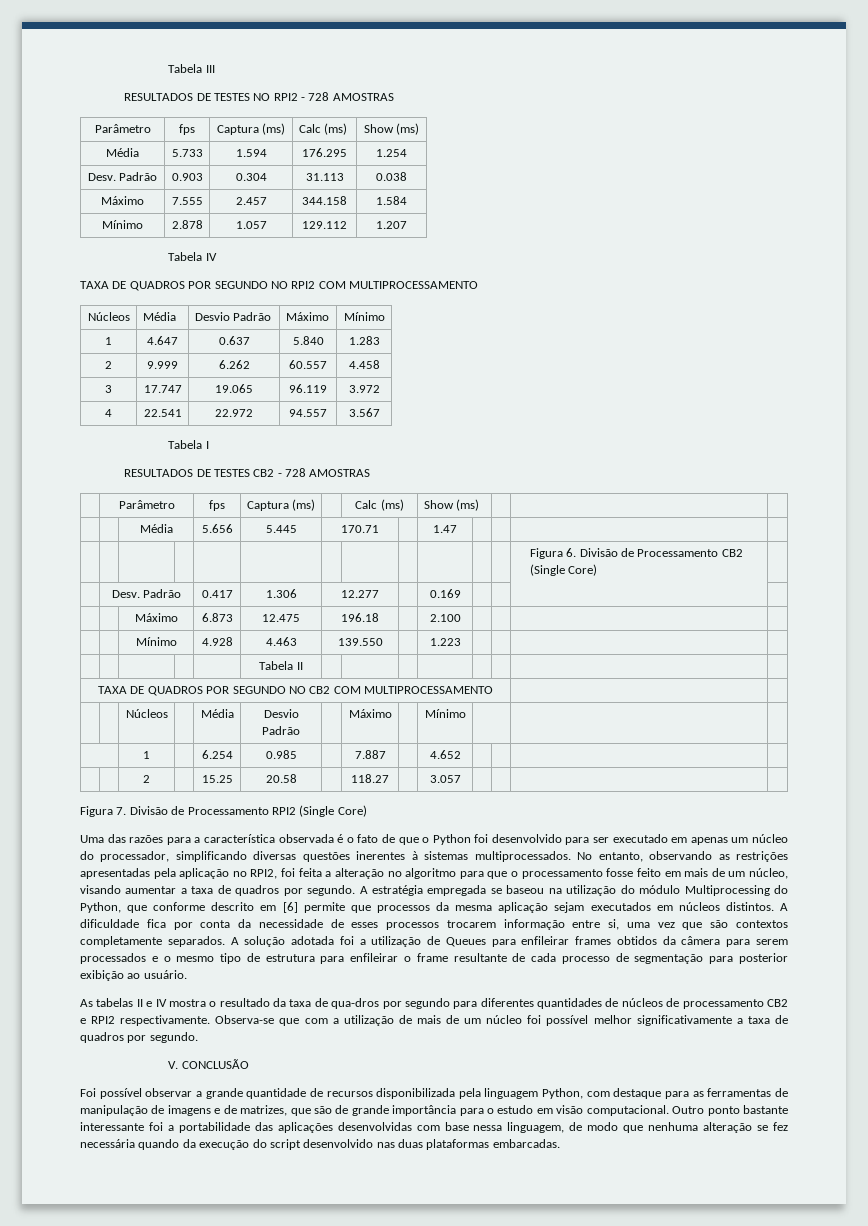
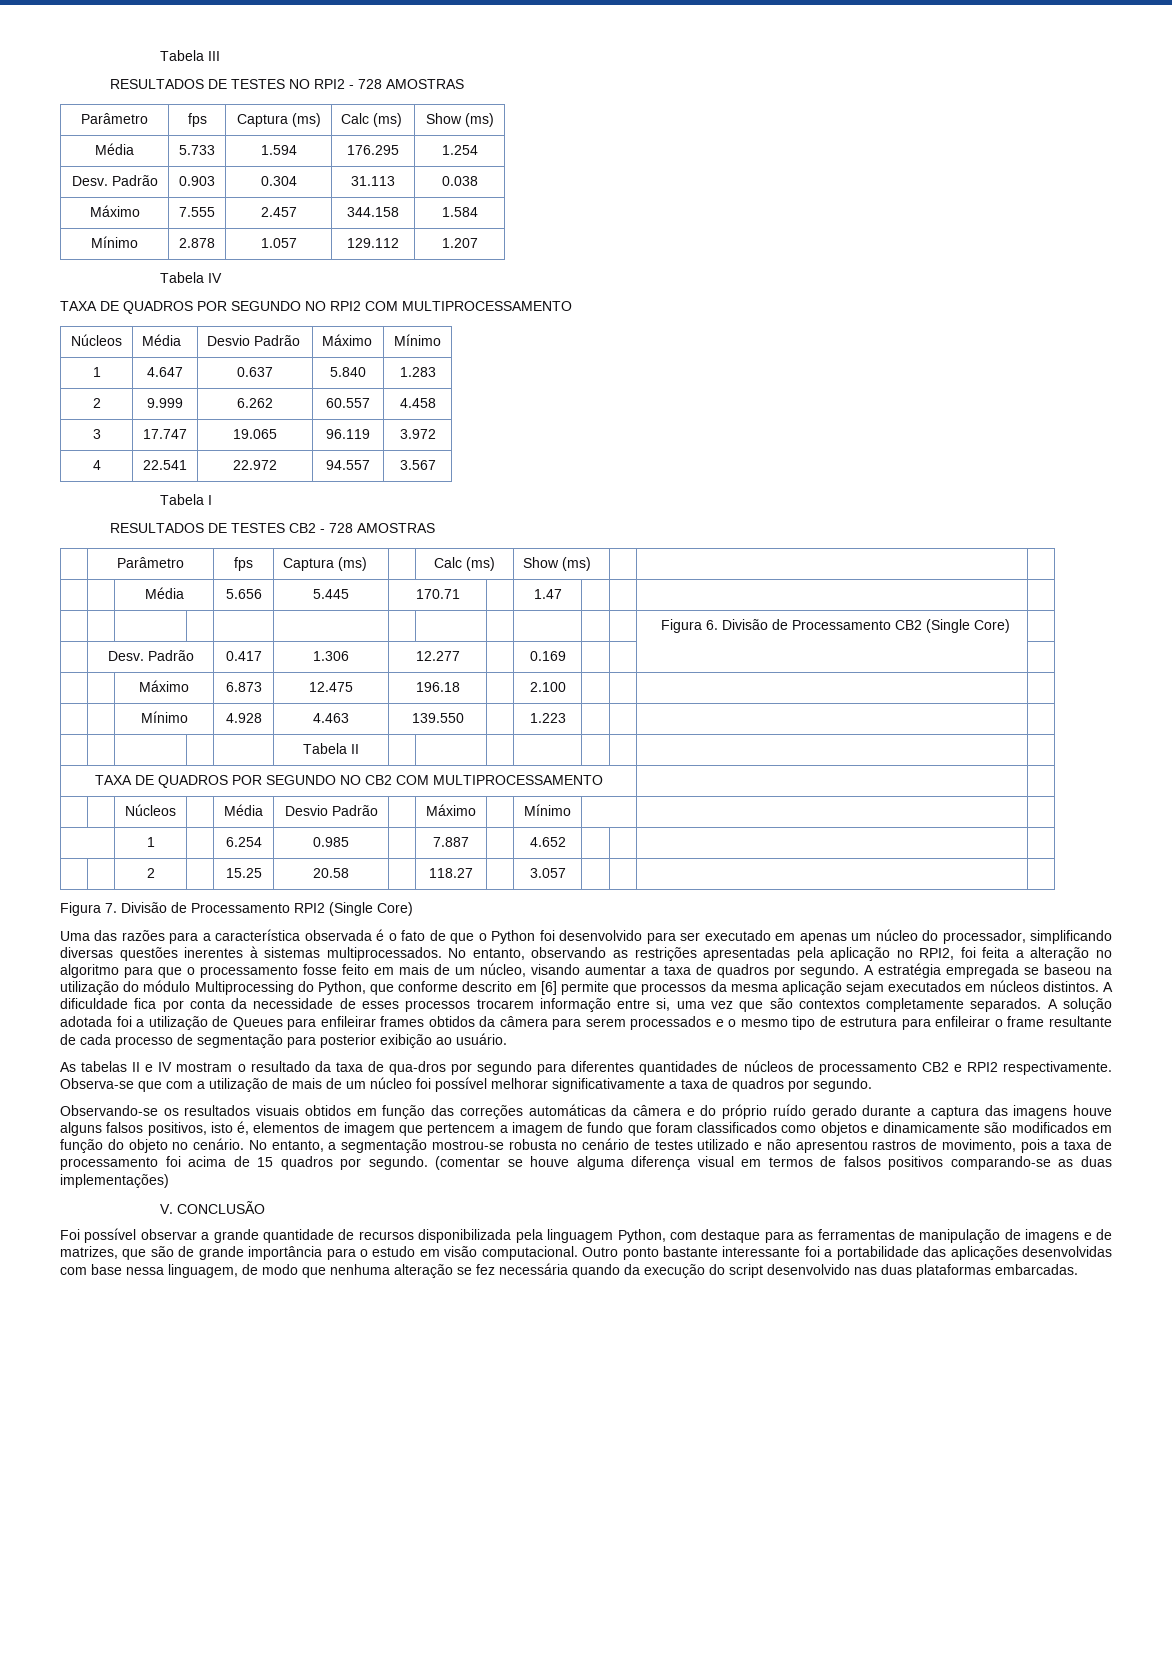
[168,999,206,1007] mostra -> [176,1062,233,1072] mostram
[593,1015,632,1024] melhor -> [491,1078,548,1089] melhorar
(198, 1037) none -> [60,1104,1113,1119] [60,1121,1112,1136] [60,1138,1112,1153] [60,1156,1112,1170] [60,1174,169,1188] // Observando-se os resultados visuais obtidos em função das correções automáticas da câmera e do próprio ruído gerado durante a captura das imagens houve alguns falsos positivos, isto é, elementos de imagem que pertencem a imagem de fundo que foram classificados como objetos e dinamicamente são modificados em função do objeto no cenário. No entanto, a segmentação mostrou-se robusta no cenário de testes utilizado e não apresentou rastros de movimento, pois a taxa de processamento foi acima de 15 quadros por segundo. (comentar se houve alguma diferença visual em termos de falsos positivos comparando-se as duas implementações)

